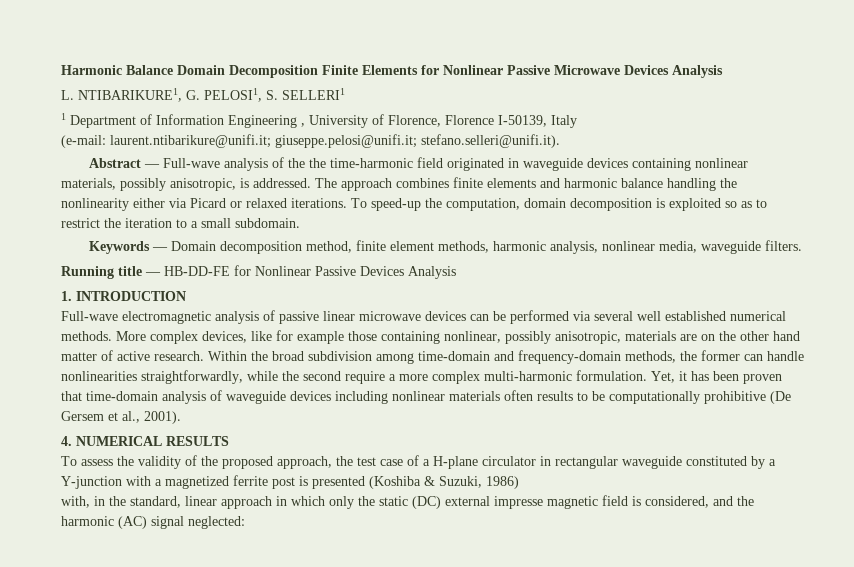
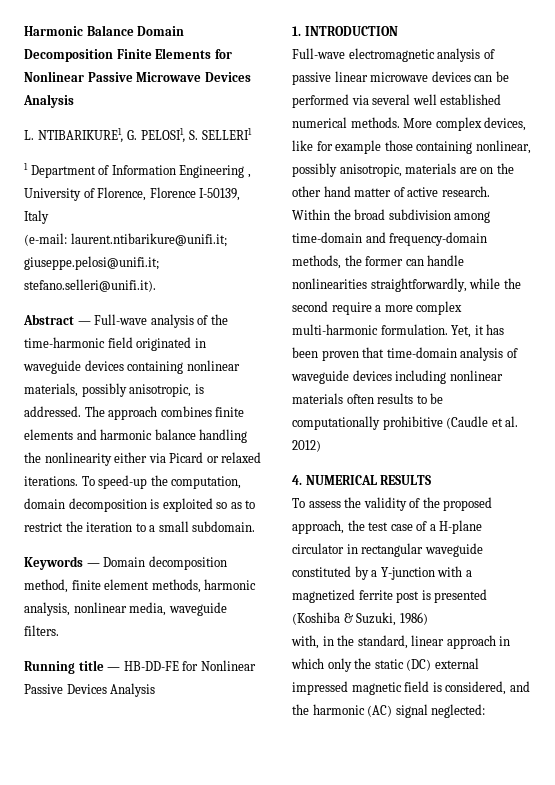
[309,158,327,168] the -> (228, 319) none
[770,391,791,404] [61,411,181,424] (De Gersem et al., 2001). -> [446,416,519,429] [292,440,321,452] (Caudle et al. 2012)
[494,496,543,509] impresse -> [292,681,348,695] impressed

